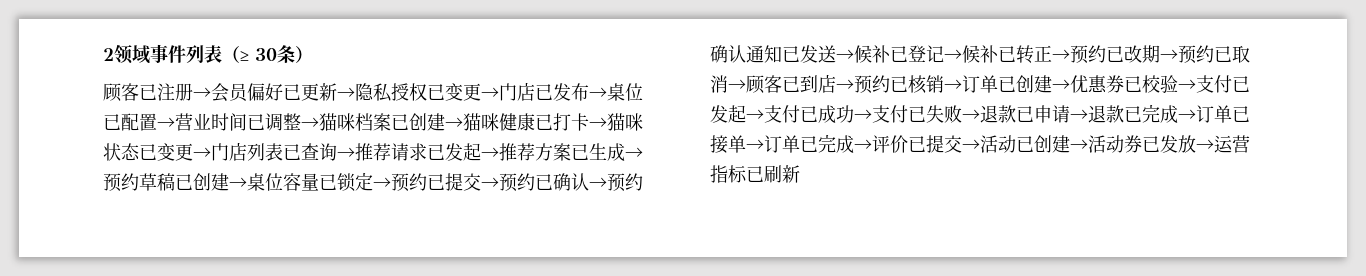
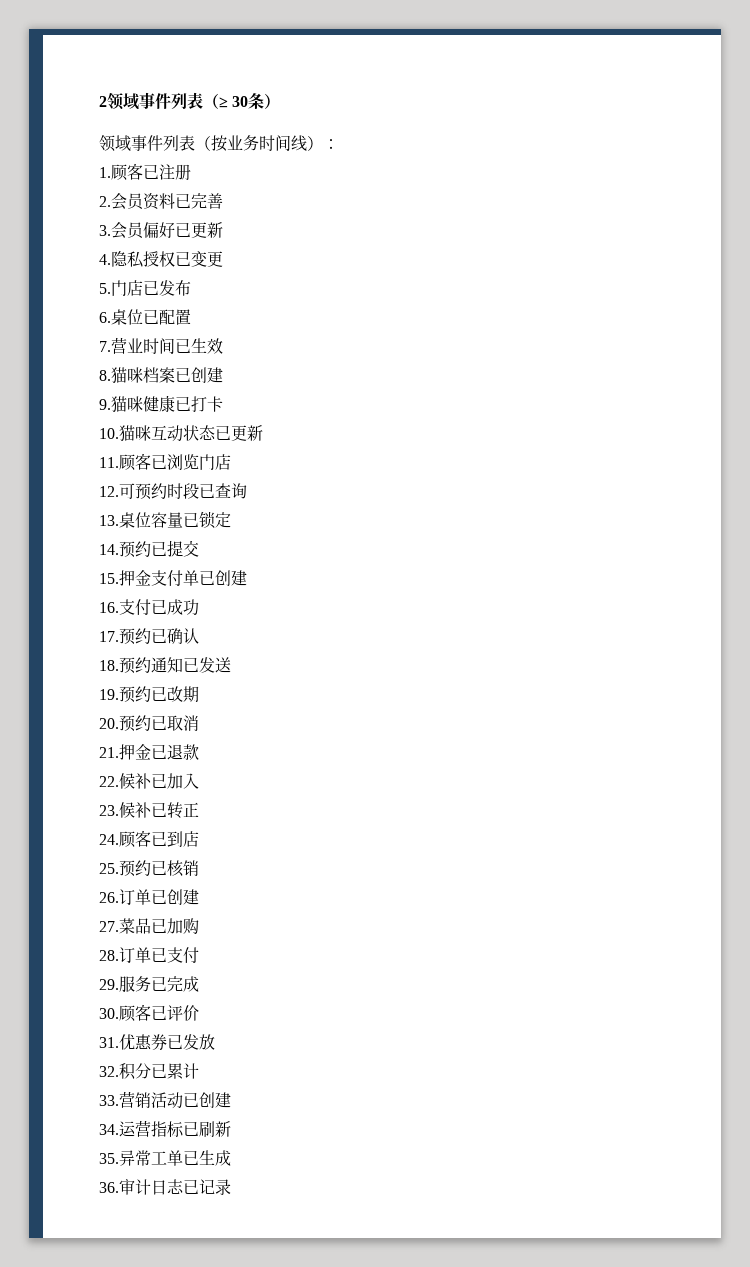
[103,83,211,102] 顾客已注册→ -> [99,135,339,152] [99,163,191,181] [99,193,223,210] [99,225,111,236] 领域事件列表（按业务时间线）： // 1.顾客已注册 // 2.会员资料已完善 // 3.
[337,87,355,99] → -> [99,254,111,265] // 4.
[481,87,499,99] → -> [99,283,111,294] // 5.
[589,87,607,99] → -> [99,312,111,323] // 6.
[157,117,175,129] → -> [99,341,111,352] // 7.
[265,113,319,131] 调整→ -> [191,338,223,354] [99,370,111,381] 生效 // 8.
[445,117,463,129] → -> [99,399,111,410] // 9.
[589,113,643,131] [103,142,643,161] [103,173,247,192] →猫咪状态已变更→门店列表已查询→推荐请求已发起→推荐方案已生成→预约草稿已创建→ -> [99,425,263,442] [99,453,231,471] [99,483,247,500] [99,515,119,526] // 10.猫咪互动状态已更新 // 11.顾客已浏览门店 // 12.可预约时段已查询 // 13.
[373,177,391,189] → -> [99,544,119,555] // 14.
[481,177,499,189] → -> [99,570,247,587] [99,599,199,616] [99,631,119,642] // 15.押金支付单已创建 // 16.支付已成功 // 17.
[589,173,643,192] [710,45,746,63] →预约确认 -> [99,657,151,674] // 18.预约
[836,45,1250,64] [710,75,746,93] →候补已登记→候补已转正→预约已改期→预约已取消→ -> [99,686,199,703] [99,715,199,732] [99,744,199,760] [99,773,199,789] [99,802,199,819] [99,834,119,845] // 19.预约已改期 // 20.预约已取消 // 21.押金已退款 // 22.候补已加入 // 23.候补已转正 // 24.
[836,79,854,91] → -> [99,863,119,874] // 25.
[944,79,962,91] → -> [99,892,119,903] // 26.
[1052,75,1250,93] [710,104,1250,123] [710,134,1250,154] [710,165,800,183] →优惠券已校验→支付已发起→支付已成功→支付已失败→退款已申请→退款已完成→订单已接单→订单已完成→评价已提交→活动已创建→活动券已发放→运营指标已刷新 -> [99,918,199,935] [99,947,199,964] [99,976,199,992] [99,1004,199,1022] [99,1034,215,1051] [99,1063,199,1080] [99,1091,231,1109] [99,1120,231,1138] [99,1150,231,1166] [99,1178,231,1195] // 27.菜品已加购 // 28.订单已支付 // 29.服务已完成 // 30.顾客已评价 // 31.优惠券已发放 // 32.积分已累计 // 33.营销活动已创建 // 34.运营指标已刷新 // 35.异常工单已生成 // 36.审计日志已记录

